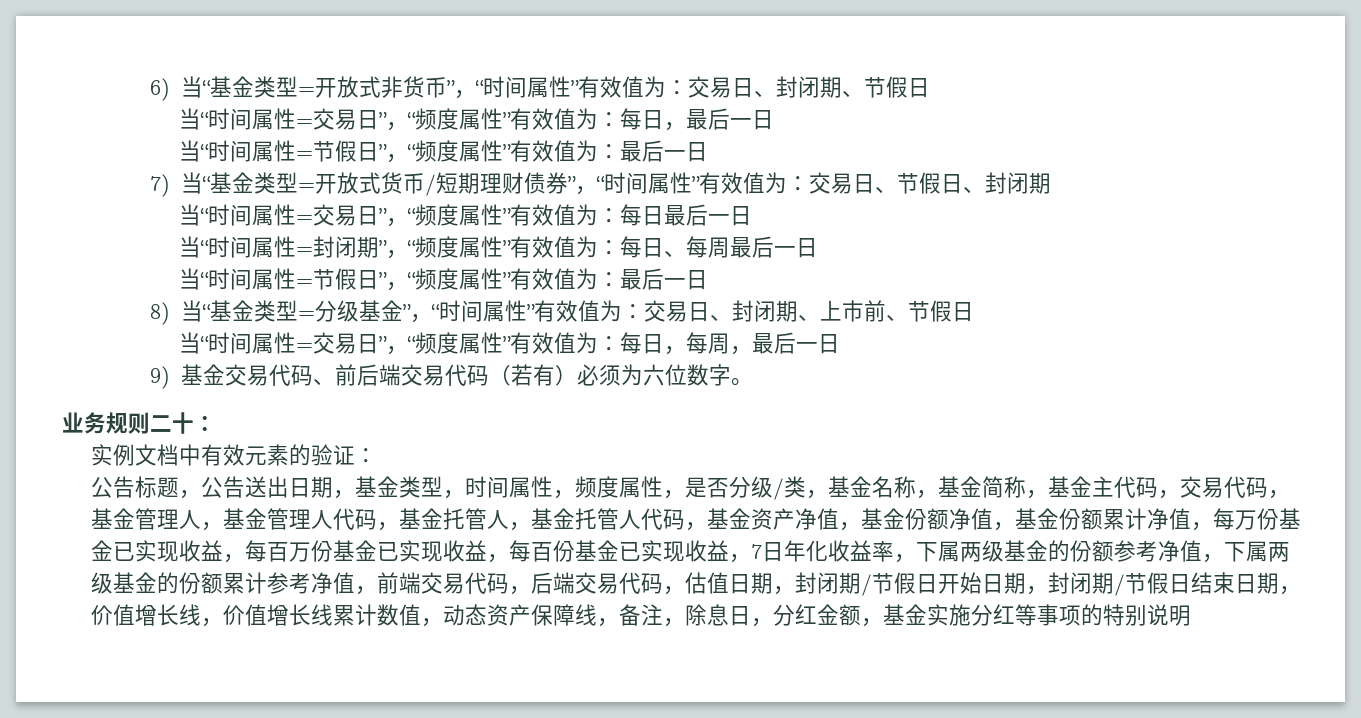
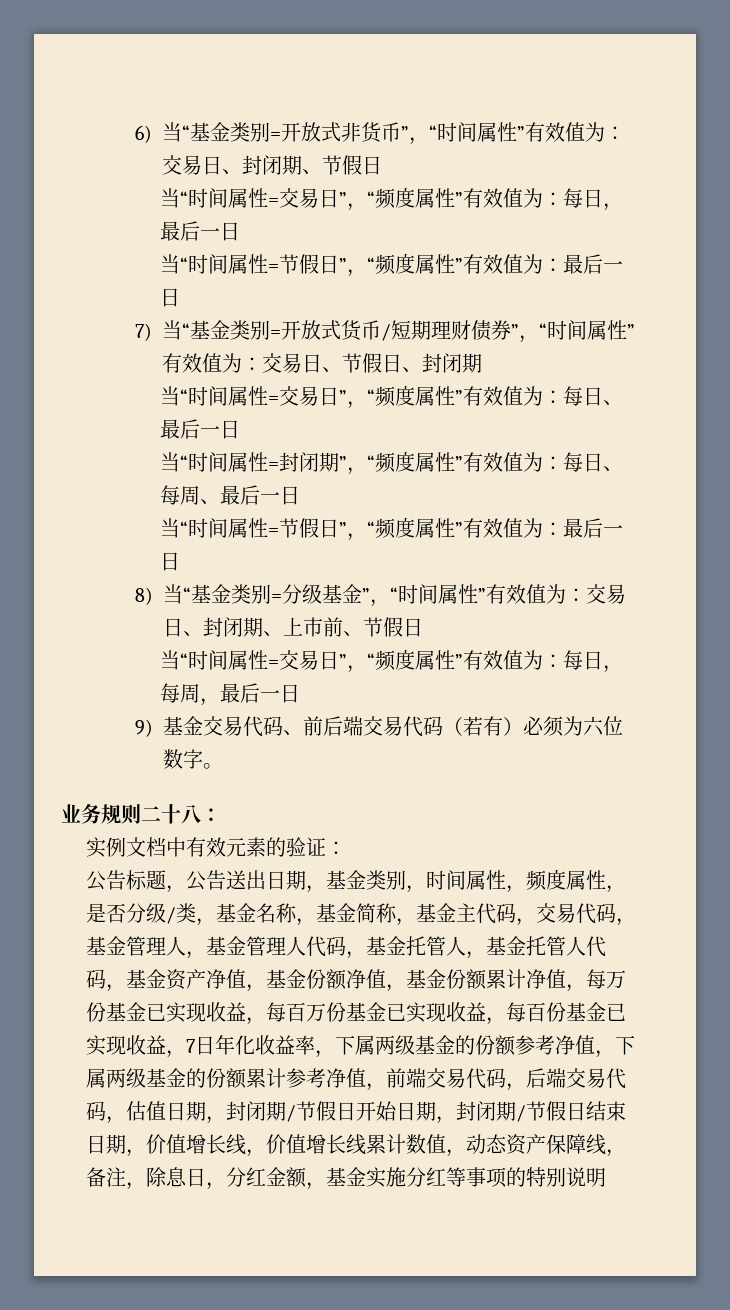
[275,76,298,97] 型 -> [250,122,271,142] 别
[275,172,298,193] 型 -> [250,320,271,340] 别
(665, 216) none -> [603,400,624,405] 、
(731, 247) none -> [200,499,221,504] 、
[275,300,298,321] 型 -> [251,584,272,604] 别
(194, 423) none -> [181,804,201,824] 八
[421,476,444,497] 型 -> [385,870,406,890] 别

